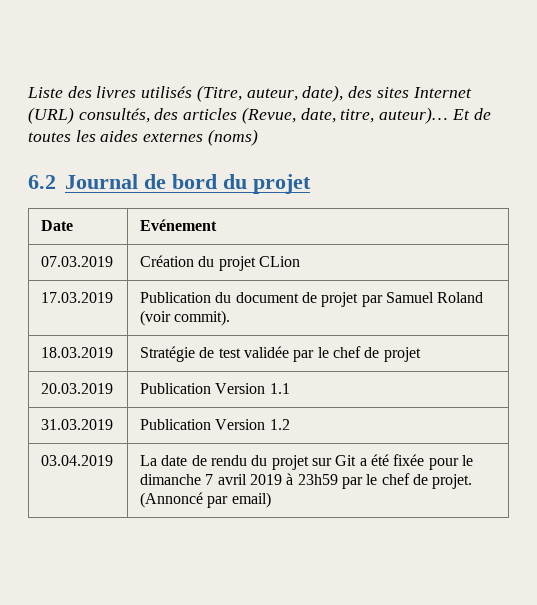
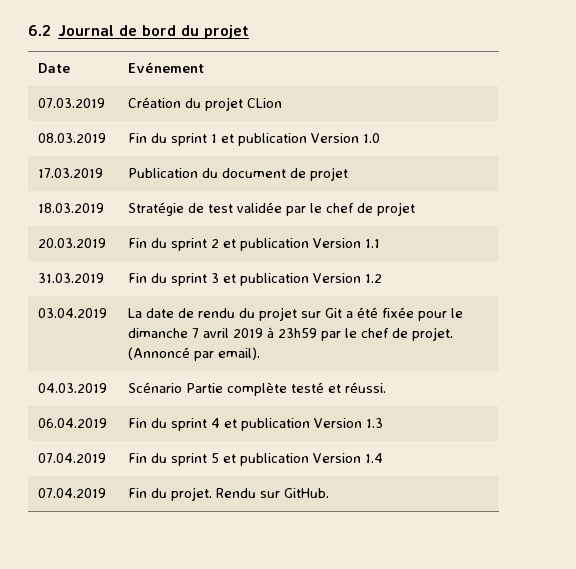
[27,85,472,102] [28,107,491,124] [28,129,258,146] Liste des livres utilisés (Titre, auteur, date), des sites Internet (URL) consultés, des articles (Revue, date, titre, auteur)… Et de toutes les aides externes (noms) // -> (28, 30) none
(301, 261) none -> [38,133,107,143] [128,133,381,146] // 08.03.2019 | Fin du sprint 1 et publication Version 1.0
[361,292,484,307] [140,310,231,326] par Samuel Roland (voir commit). -> (349, 174) none
[140,383,290,394] [41,419,114,430] [140,419,212,430] Publication Version 1.1 // 31.03.2019 | Publication -> [128,238,381,251] [38,273,105,283] [128,273,310,286] Fin du sprint 2 et publication Version 1.1 // 31.03.2019 | Fin du sprint 3 et publication
[231,492,271,508] email) -> [218,347,261,360] [38,383,108,393] [128,382,387,396] [38,418,108,428] [128,418,384,431] [38,453,107,463] [128,453,384,466] [38,488,107,498] [128,487,330,501] email). // 04.03.2019 | Scénario Partie complète testé et réussi. // 06.04.2019 | Fin du sprint 4 et publication Version 1.3 // 07.04.2019 | Fin du sprint 5 et publication Version 1.4 // 07.04.2019 | Fin du projet. Rendu sur GitHub.

